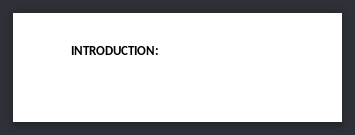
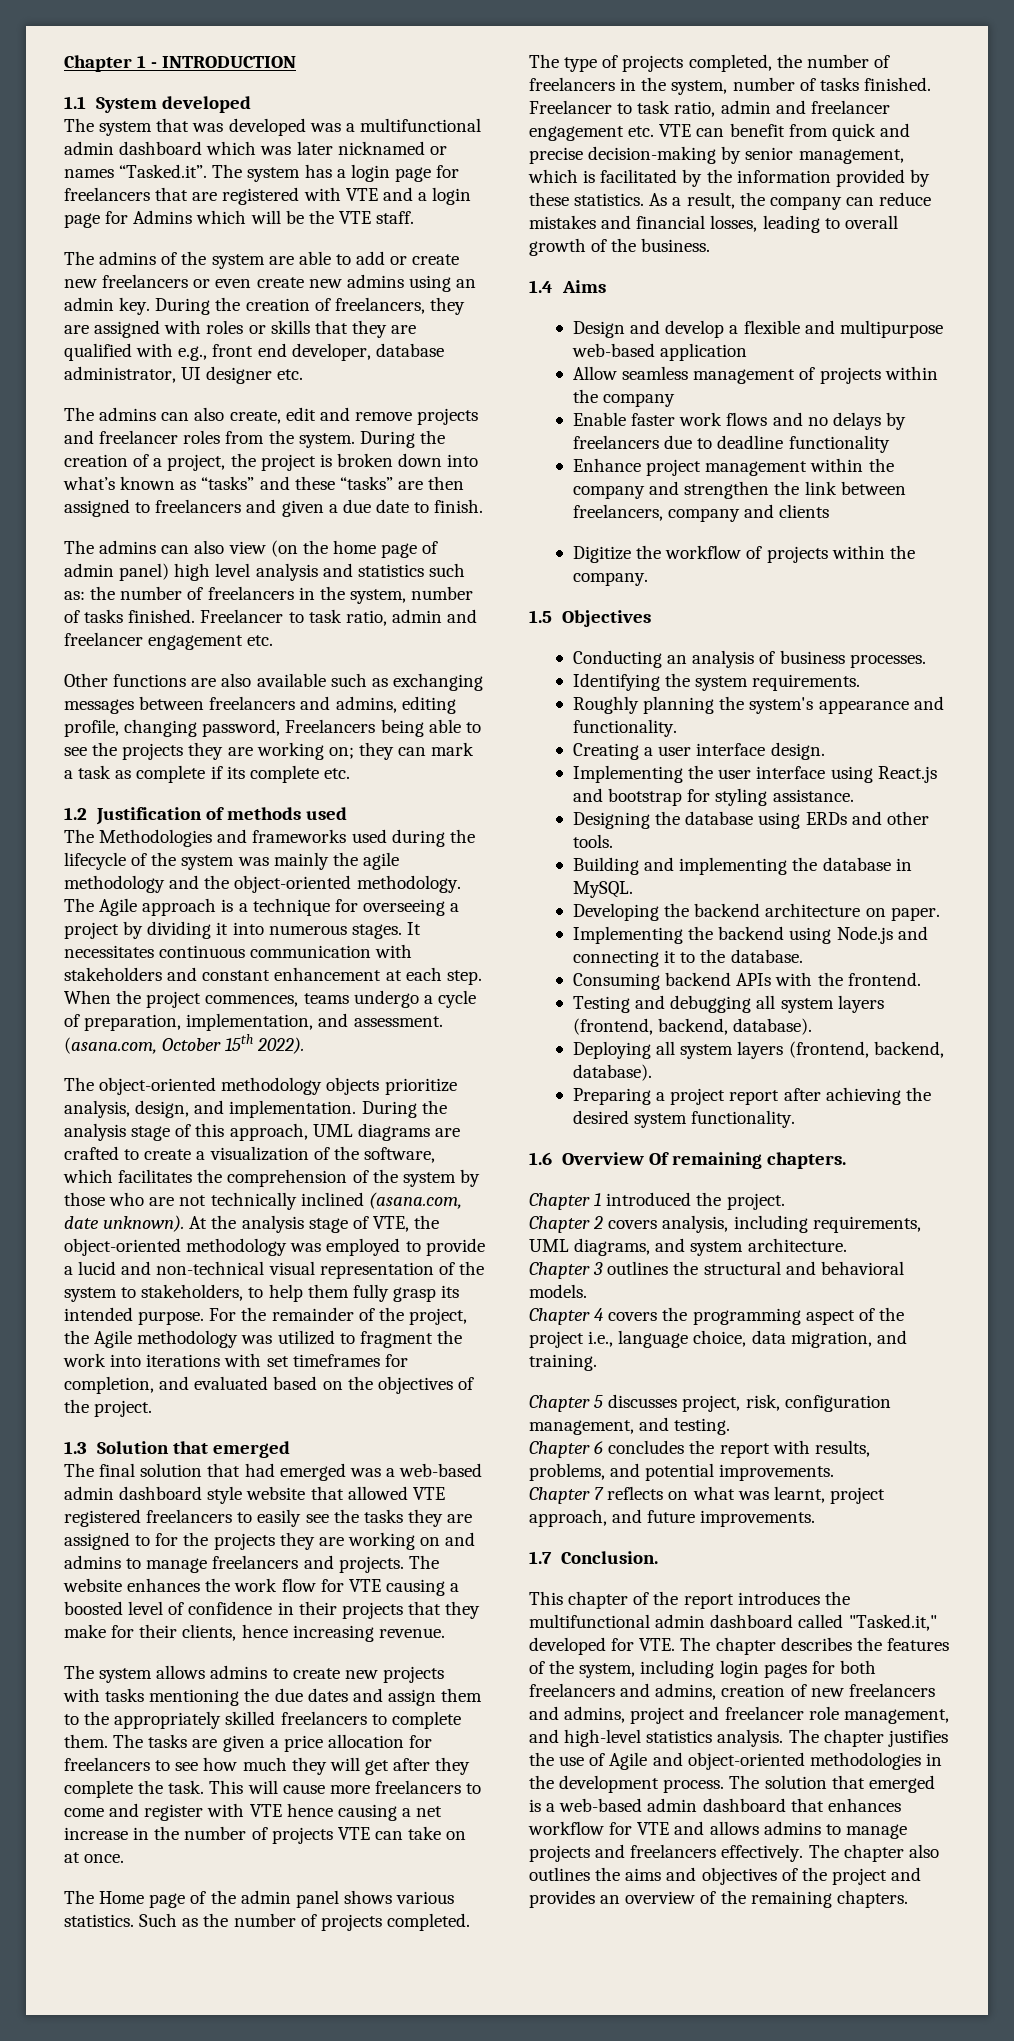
[71,46,159,55] INTRODUCTION: -> [64,55,297,72] [64,96,251,113] [64,118,481,136] [64,141,447,155] [64,164,460,182] [64,187,472,205] [64,210,415,228] [64,251,460,269] [64,274,477,292] [64,297,465,315] [64,320,417,338] [64,343,444,361] [64,366,304,384] [64,407,479,425] [64,430,445,448] [64,453,479,471] [63,476,465,490] [64,499,484,517] [64,540,439,558] [64,563,465,581] [64,586,474,604] [64,609,478,626] [64,632,274,650] [64,673,483,691] [64,696,456,714] [64,719,481,737] [64,742,475,760] [64,765,350,783] [64,807,347,825] [64,829,475,847] [64,852,399,870] [64,875,461,893] [64,898,460,916] [64,921,421,939] [64,944,413,958] [64,967,482,985] [64,990,476,1008] [64,1013,443,1031] [64,1034,305,1054] [64,1077,457,1095] [64,1100,447,1118] [64,1123,460,1141] [64,1146,435,1163] [63,1169,480,1187] [64,1192,462,1210] [64,1215,440,1233] [64,1238,485,1256] [64,1261,484,1279] [64,1284,460,1302] [64,1307,467,1325] [64,1330,462,1348] [63,1353,408,1367] [64,1376,474,1394] [64,1399,153,1417] [64,1441,290,1458] [64,1463,483,1481] [64,1486,445,1504] [64,1509,473,1527] [64,1532,476,1550] [64,1555,439,1573] [63,1578,460,1596] [64,1601,481,1619] [64,1624,445,1642] [64,1665,444,1683] [63,1688,483,1706] [64,1711,461,1729] [64,1734,433,1752] [64,1757,471,1775] [64,1780,482,1798] [64,1803,443,1821] [64,1826,467,1844] [64,1852,125,1863] [64,1890,455,1908] [64,1913,470,1931] [529,54,890,72] [529,77,931,95] [529,100,890,117] [529,123,910,141] [529,146,904,164] [528,169,930,187] [529,192,932,210] [529,215,898,233] [529,238,711,256] [529,280,606,293] [573,320,943,338] [572,343,748,361] [573,366,938,384] [573,389,676,407] [573,412,907,430] [573,435,890,453] [573,458,894,476] [573,481,906,499] [573,504,830,522] [573,545,915,563] [573,572,649,586] [529,610,651,627] [573,650,926,668] [573,673,861,691] [573,696,944,714] [573,719,678,737] [573,742,825,760] [573,765,937,783] [573,788,854,806] [573,811,929,829] [573,834,614,848] [573,857,912,875] [573,881,634,898] [573,903,940,921] [573,926,928,944] [573,949,803,967] [573,972,921,990] [573,995,884,1013] [573,1018,813,1035] [573,1041,944,1059] [573,1064,653,1081] [573,1087,931,1105] [573,1110,796,1128] [529,1152,846,1169] [529,1192,785,1210] [529,1215,921,1233] [529,1238,847,1256] [529,1261,904,1279] [529,1284,587,1298] [529,1307,904,1325] [529,1330,907,1348] [529,1354,597,1371] [529,1394,891,1412] [529,1417,731,1435] [529,1440,870,1458] [529,1463,835,1481] [529,1486,885,1504] [529,1509,816,1527] [529,1551,658,1564] [529,1591,850,1609] [529,1614,937,1631] [529,1637,949,1655] [529,1660,876,1678] [529,1683,935,1700] [529,1706,949,1724] [529,1729,948,1747] [529,1752,942,1770] [529,1775,935,1793] [529,1798,901,1812] [528,1821,907,1839] [529,1844,939,1862] [529,1867,922,1885] [529,1890,908,1908] Chapter 1 - INTRODUCTION // 1.1 System developed // The system that was developed was a multifunctional admin dashboard which was later nicknamed or names “Tasked.it”. The system has a login page for freelancers that are registered with VTE and a login page for Admins which will be the VTE staff. // The admins of the system are able to add or create new freelancers or even create new admins using an admin key. During the creation of freelancers, they are assigned with roles or skills that they are qualified with e.g., front end developer, database administrator, UI designer etc. // The admins can also create, edit and remove projects and freelancer roles from the system. During the creation of a project, the project is broken down into what’s known as “tasks” and these “tasks” are then assigned to freelancers and given a due date to finish. // The admins can also view (on the home page of admin panel) high level analysis and statistics such as: the number of freelancers in the system, number of tasks finished. Freelancer to task ratio, admin and freelancer engagement etc. // Other functions are also available such as exchanging messages between freelancers and admins, editing profile, changing password, Freelancers being able to see the projects they are working on; they can mark a task as complete if its complete etc. // 1.2 Justification of methods used // The Methodologies and frameworks used during the lifecycle of the system was mainly the agile methodology and the object-oriented methodology. The Agile approach is a technique for overseeing a project by dividing it into numerous stages. It necessitates continuous communication with stakeholders and constant enhancement at each step. When the project commences, teams undergo a cycle of preparation, implementation, and assessment. (asana.com, October 15th 2022). // The object-oriented methodology objects prioritize analysis, design, and implementation. During the analysis stage of this approach, UML diagrams are crafted to create a visualization of the software, which facilitates the comprehension of the system by those who are not technically inclined (asana.com, date unknown). At the analysis stage of VTE, the object-oriented methodology was employed to provide a lucid and non-technical visual representation of the system to stakeholders, to help them fully grasp its intended purpose. For the remainder of the project, the Agile methodology was utilized to fragment the work into iterations with set timeframes for completion, and evaluated based on the objectives of the project. // 1.3 Solution that emerged // The final solution that had emerged was a web-based admin dashboard style website that allowed VTE registered freelancers to easily see the tasks they are assigned to for the projects they are working on and admins to manage freelancers and projects. The website enhances the work flow for VTE causing a boosted level of confidence in their projects that they make for their clients, hence increasing revenue. // The system allows admins to create new projects with tasks mentioning the due dates and assign them to the appropriately skilled freelancers to complete them. The tasks are given a price allocation for freelancers to see how much they will get after they complete the task. This will cause more freelancers to come and register with VTE hence causing a net increase in the number of projects VTE can take on at once. // The Home page of the admin panel shows various statistics. Such as the number of projects completed. The type of projects completed, the number of freelancers in the system, number of tasks finished. Freelancer to task ratio, admin and freelancer engagement etc. VTE can benefit from quick and precise decision-making by senior management, which is facilitated by the information provided by these statistics. As a result, the company can reduce mistakes and financial losses, leading to overall growth of the business. // 1.4 Aims // Design and develop a flexible and multipurpose web-based application // Allow seamless management of projects within the company // Enable faster work flows and no delays by freelancers due to deadline functionality // Enhance project management within the company and strengthen the link between freelancers, company and clients // Digitize the workflow of projects within the company. // 1.5 Objectives // Conducting an analysis of business processes. // Identifying the system requirements. // Roughly planning the system's appearance and functionality. // Creating a user interface design. // Implementing the user interface using React.js and bootstrap for styling assistance. // Designing the database using ERDs and other tools. // Building and implementing the database in MySQL. // Developing the backend architecture on paper. // Implementing the backend using Node.js and connecting it to the database. // Consuming backend APIs with the frontend. // Testing and debugging all system layers (frontend, backend, database). // Deploying all system layers (frontend, backend, database). // Preparing a project report after achieving the desired system functionality. // 1.6 Overview Of remaining chapters. // Chapter 1 introduced the project. // Chapter 2 covers analysis, including requirements, UML diagrams, and system architecture. // Chapter 3 outlines the structural and behavioral models. // Chapter 4 covers the programming aspect of the project i.e., language choice, data migration, and training. // Chapter 5 discusses project, risk, configuration management, and testing. // Chapter 6 concludes the report with results, problems, and potential improvements. // Chapter 7 reflects on what was learnt, project approach, and future improvements. // 1.7 Conclusion. // This chapter of the report introduces the multifunctional admin dashboard called "Tasked.it," developed for VTE. The chapter describes the features of the system, including login pages for both freelancers and admins, creation of new freelancers and admins, project and freelancer role management, and high-level statistics analysis. The chapter justifies the use of Agile and object-oriented methodologies in the development process. The solution that emerged is a web-based admin dashboard that enhances workflow for VTE and allows admins to manage projects and freelancers effectively. The chapter also outlines the aims and objectives of the project and provides an overview of the remaining chapters.

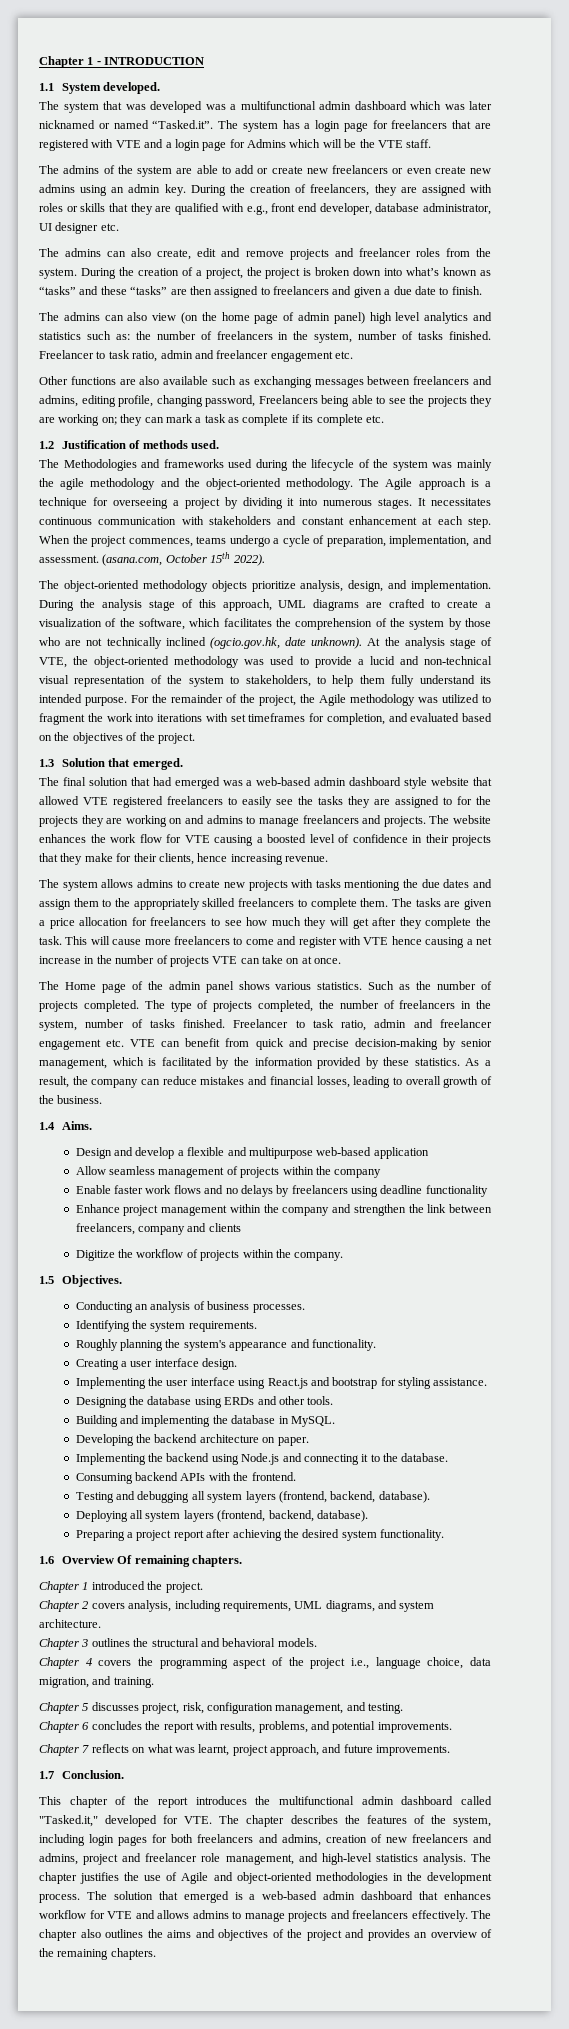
[161,96,251,113] developed -> [103,82,161,94] developed.
[64,169,114,178] names -> [113,120,149,129] named
[255,563,318,581] analysis -> [424,312,469,324] analytics
[305,807,347,820] used -> [191,440,220,449] used.
[368,1192,462,1209] (asana.com, -> [209,637,280,649] (ogcio.gov.hk,
[326,1238,401,1256] employed -> [270,656,295,665] used
[392,1287,436,1302] grasp -> [419,675,475,684] understand
[212,1441,290,1458] emerged -> [132,758,183,770] emerged.
[561,280,606,293] Aims -> [61,1121,92,1130] Aims.
[664,435,713,449] due to -> [351,1186,379,1197] using
[561,610,651,627] Objectives -> [61,1275,122,1287] Objectives.

